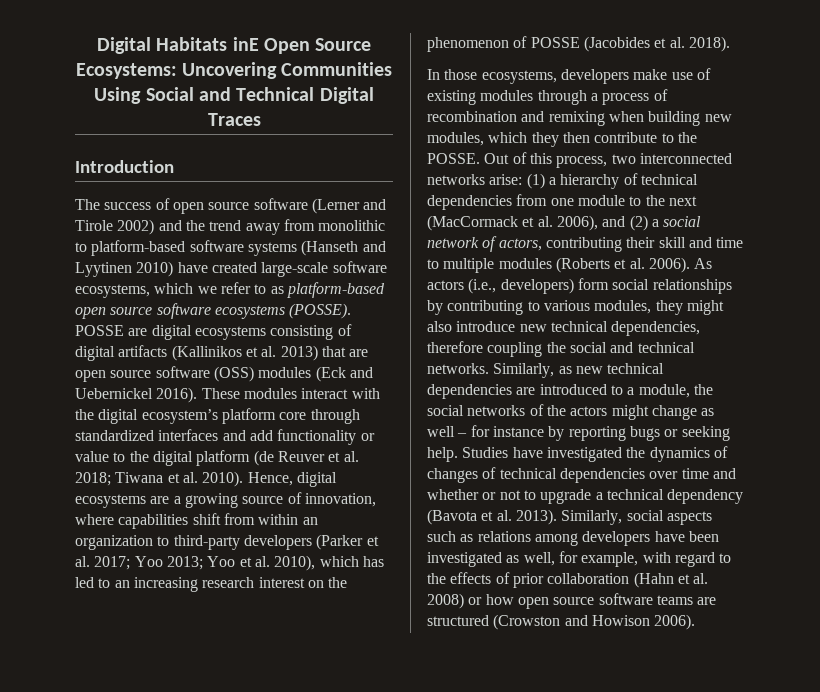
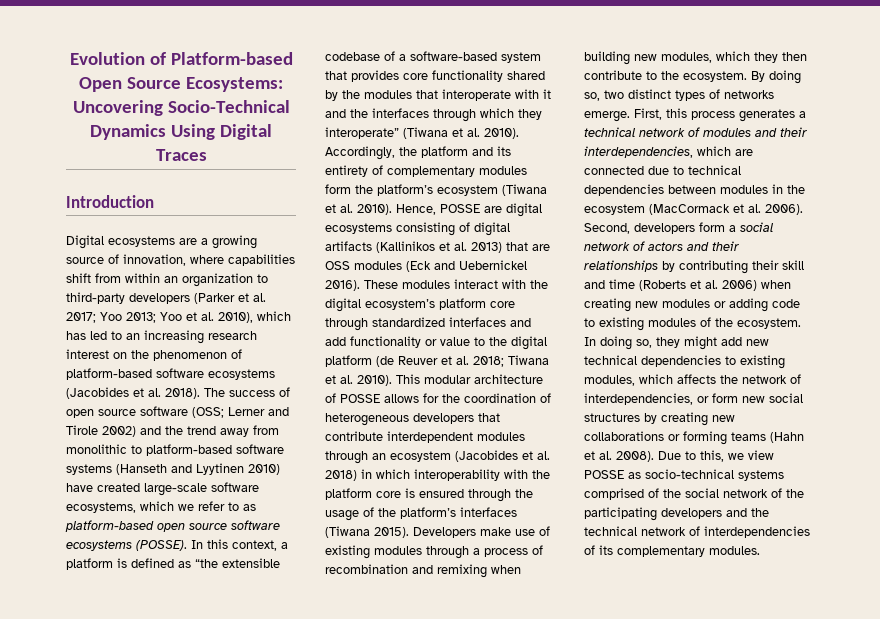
[96,37,259,54] Digital Habitats inE -> [69,52,293,65] Evolution of Platform-based
[281,62,393,76] [94,87,374,104] [207,113,261,126] [75,160,174,173] [75,198,387,214] [75,219,386,235] [75,240,386,256] [75,261,387,277] [75,282,385,298] [75,303,352,319] [75,324,352,340] [75,345,369,361] [75,366,373,382] [75,387,380,403] [75,408,360,424] [75,429,375,445] [75,450,359,466] [75,471,337,487] Communities Using Social and Technical Digital Traces // Introduction // The success of open source software (Lerner and Tirole 2002) and the trend away from monolithic to platform-based software systems (Hanseth and Lyytinen 2010) have created large-scale software ecosystems, which we refer to as platform-based open source software ecosystems (POSSE). POSSE are digital ecosystems consisting of digital artifacts (Kallinikos et al. 2013) that are open source software (OSS) modules (Eck and Uebernickel 2016). These modules interact with the digital ecosystem’s platform core through standardized interfaces and add functionality or value to the digital platform (de Reuver et al. 2018; Tiwana et al. 2010). Hence, digital -> [167,100,290,113] [90,124,272,140] [155,149,207,161] [66,195,154,208] [66,235,104,249] Socio-Technical Dynamics Using Digital Traces // Introduction // Digital
[530,37,580,48] POSSE -> [66,368,275,380] platform-based software ecosystems
[427,69,629,84] // In those ecosystems, developers -> [204,387,290,397] [66,406,289,418] [66,425,279,437] [66,444,284,456] [66,463,280,475] [66,482,259,496] [66,501,256,513] [65,520,280,532] [66,539,288,551] [66,558,280,570] [325,51,541,63] [325,70,545,82] [325,89,551,101] [325,108,542,122] [325,127,519,139] [325,146,511,160] [325,165,527,177] [325,184,547,196] [325,203,542,217] [325,222,510,236] [325,241,550,253] [325,260,527,272] [325,279,548,291] [325,298,515,312] [325,317,531,331] [325,336,547,350] [325,355,549,367] [325,374,543,386] [325,393,551,403] [325,413,500,426] [325,431,525,443] [325,450,550,464] [325,469,550,481] [325,488,533,502] [325,507,517,521] [325,526,476,538] The success of open source software (OSS; Lerner and Tirole 2002) and the trend away from monolithic to platform-based software systems (Hanseth and Lyytinen 2010) have created large-scale software ecosystems, which we refer to as platform-based open source software ecosystems (POSSE). In this context, a platform is defined as “the extensible codebase of a software-based system that provides core functionality shared by the modules that interoperate with it and the interfaces through which they interoperate” (Tiwana et al. 2010). Accordingly, the platform and its entirety of complementary modules form the platform’s ecosystem (Tiwana et al. 2010). Hence, POSSE are digital ecosystems consisting of digital artifacts (Kallinikos et al. 2013) that are OSS modules (Eck and Uebernickel 2016). These modules interact with the digital ecosystem’s platform core through standardized interfaces and add functionality or value to the digital platform (de Reuver et al. 2018; Tiwana et al. 2010). This modular architecture of POSSE allows for the coordination of heterogeneous developers that contribute interdependent modules through an ecosystem (Jacobides et al. 2018) in which interoperability with the platform core is ensured through the usage of the platform’s interfaces (Tiwana 2015). Developers
[427,152,732,168] [427,173,698,189] [427,194,697,210] [427,215,702,231] [427,236,542,252] POSSE. Out of this process, two interconnected networks arise: (1) a hierarchy of technical dependencies from one module to the next (MacCormack et al. 2006), and (2) a social network of actors, -> [683,70,801,84] [584,89,774,101] [584,108,806,122] [584,127,807,137] [584,146,753,158] [584,165,741,175] [584,184,805,196] [584,204,803,215] [584,222,774,234] [584,241,739,251] [584,260,675,272] ecosystem. By doing so, two distinct types of networks emerge. First, this process generates a technical network of modules and their interdependencies, which are connected due to technical dependencies between modules in the ecosystem (MacCormack et al. 2006). Second, developers form a social network of actors and their relationships by
[427,257,713,273] [427,278,732,294] [427,300,724,315] [427,321,701,336] [427,341,695,357] [427,363,665,378] [427,384,713,399] [427,404,715,420] [427,425,730,441] [427,446,728,462] [427,467,736,483] [427,489,744,504] [427,509,712,525] [427,531,719,546] [427,551,732,567] [427,572,709,588] [427,593,717,609] [427,614,696,630] to multiple modules (Roberts et al. 2006). As actors (i.e., developers) form social relationships by contributing to various modules, they might also introduce new technical dependencies, therefore coupling the social and technical networks. Similarly, as new technical dependencies are introduced to a module, the social networks of the actors might change as well – for instance by reporting bugs or seeking help. Studies have investigated the dynamics of changes of technical dependencies over time and whether or not to upgrade a technical dependency (Bavota et al. 2013). Similarly, social aspects such as relations among developers have been investigated as well, for example, with regard to the effects of prior collaboration (Hahn et al. 2008) or how open source software teams are structured (Crowston and Howison 2006). -> [639,280,791,291] [584,298,800,312] [584,317,801,331] [584,336,769,350] [584,355,785,369] [584,374,801,386] [584,393,803,405] [584,412,735,426] [584,431,804,445] [584,450,774,462] [584,469,784,481] [584,488,804,500] [584,507,769,521] [584,526,810,538] [584,545,760,557] (Roberts et al. 2006) when creating new modules or adding code to existing modules of the ecosystem. In doing so, they might add new technical dependencies to existing modules, which affects the network of interdependencies, or form new social structures by creating new collaborations or forming teams (Hahn et al. 2008). Due to this, we view POSSE as socio-technical systems comprised of the social network of the participating developers and the technical network of interdependencies of its complementary modules.

